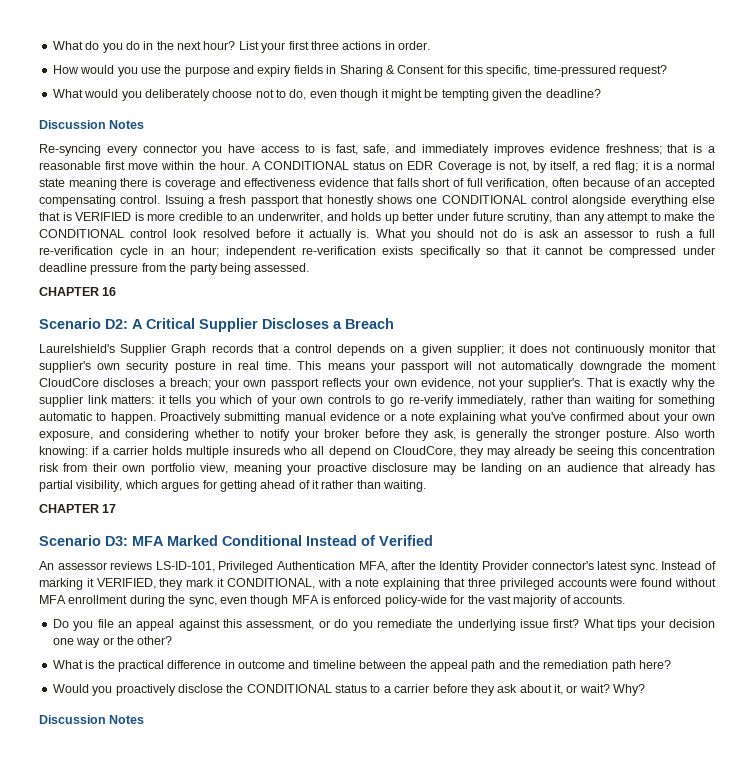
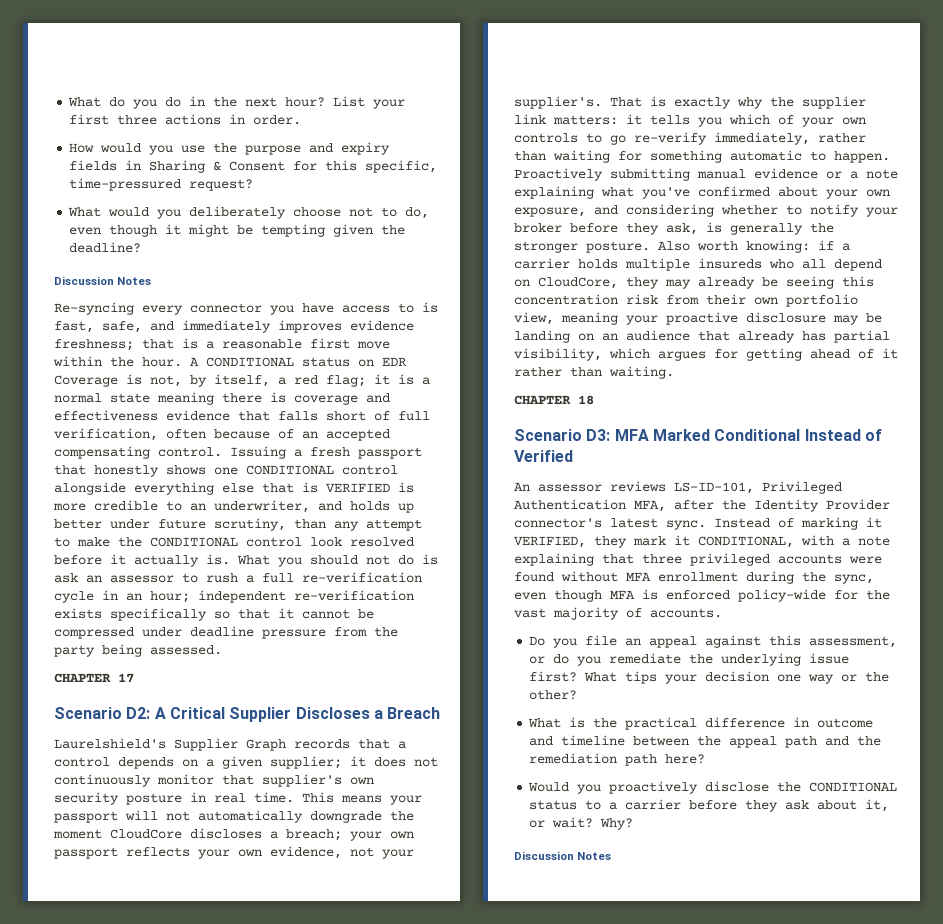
[102,287,117,296] 16 -> [118,673,134,683] 17
[102,504,117,513] 17 -> [578,395,594,405] 18

